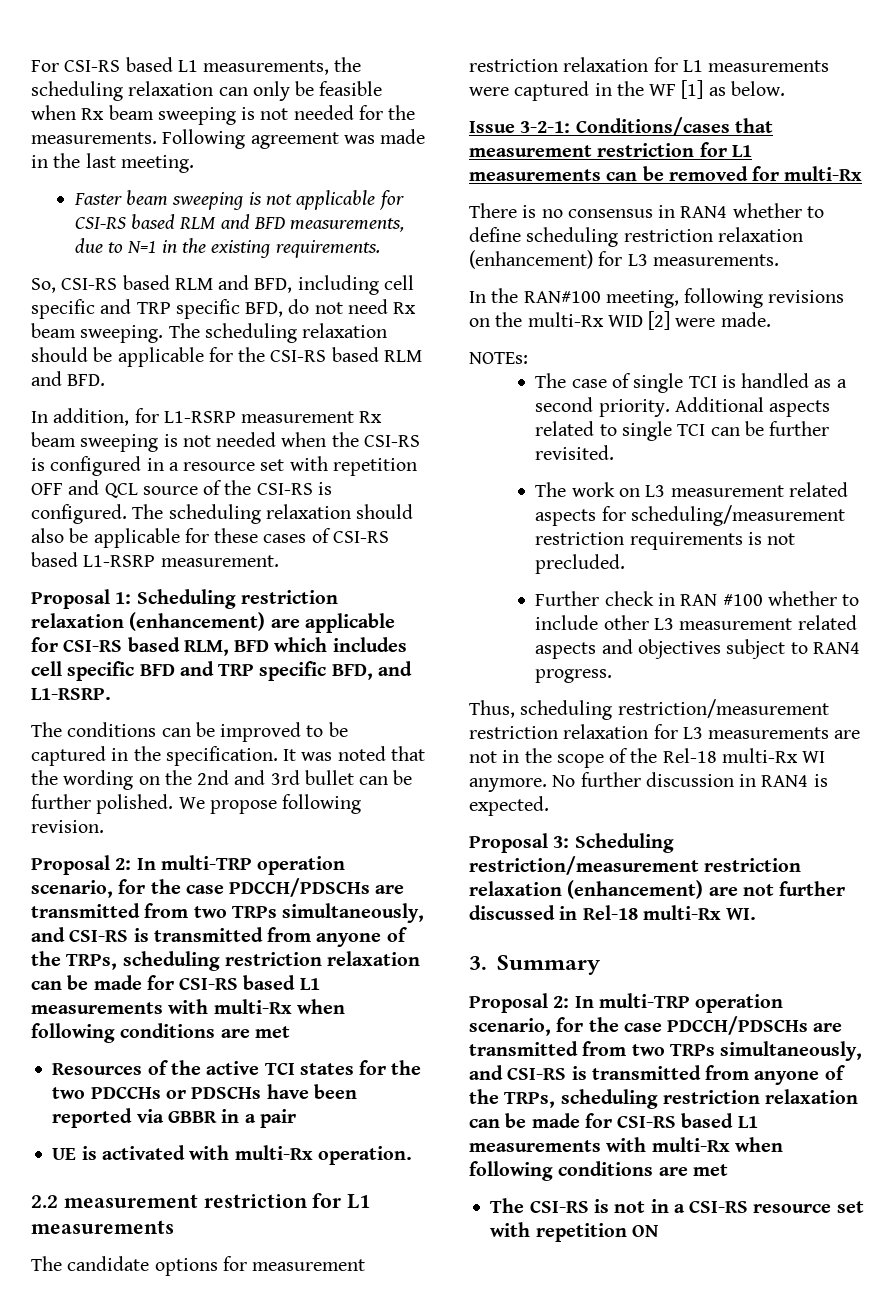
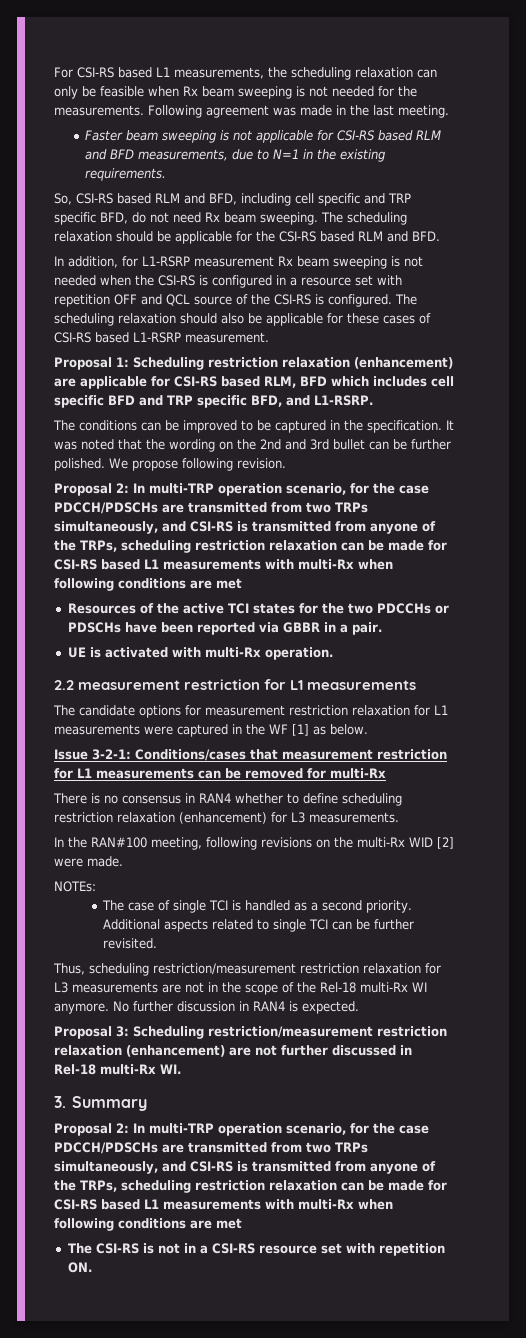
[259,1109,296,1128] pair -> [351,622,382,635] pair.
[535,482,848,497] [535,505,845,526] [535,532,796,550] [535,554,626,574] [535,591,860,606] [535,615,857,630] [535,639,860,659] [535,669,613,683] // The work on L3 measurement related aspects for scheduling/measurement restriction requirements is not precluded. // Further check in RAN #100 whether to include other L3 measurement related aspects and objectives subject to RAN4 progress. -> (157, 943) none
[631,1225,658,1237] ON -> [67,1262,92,1273] ON.

